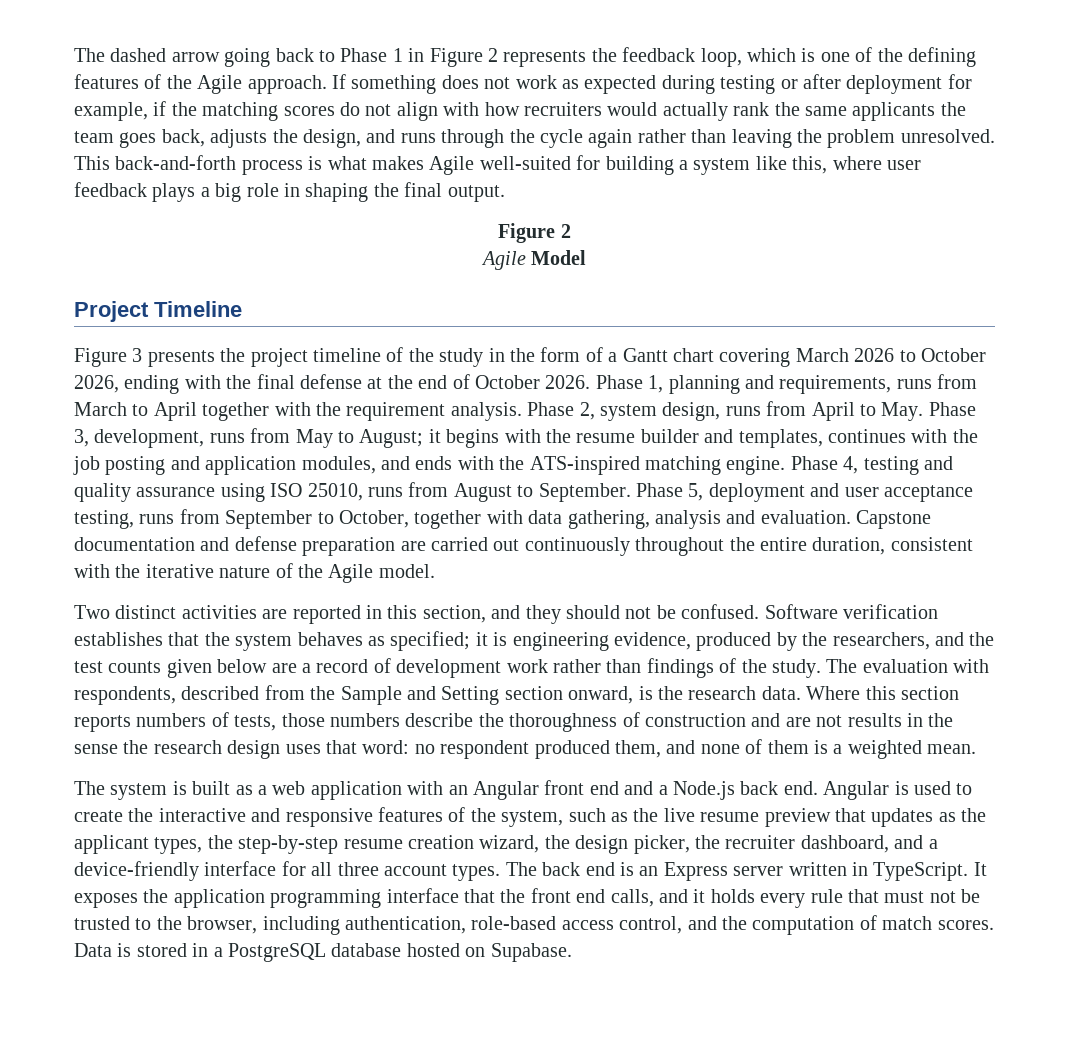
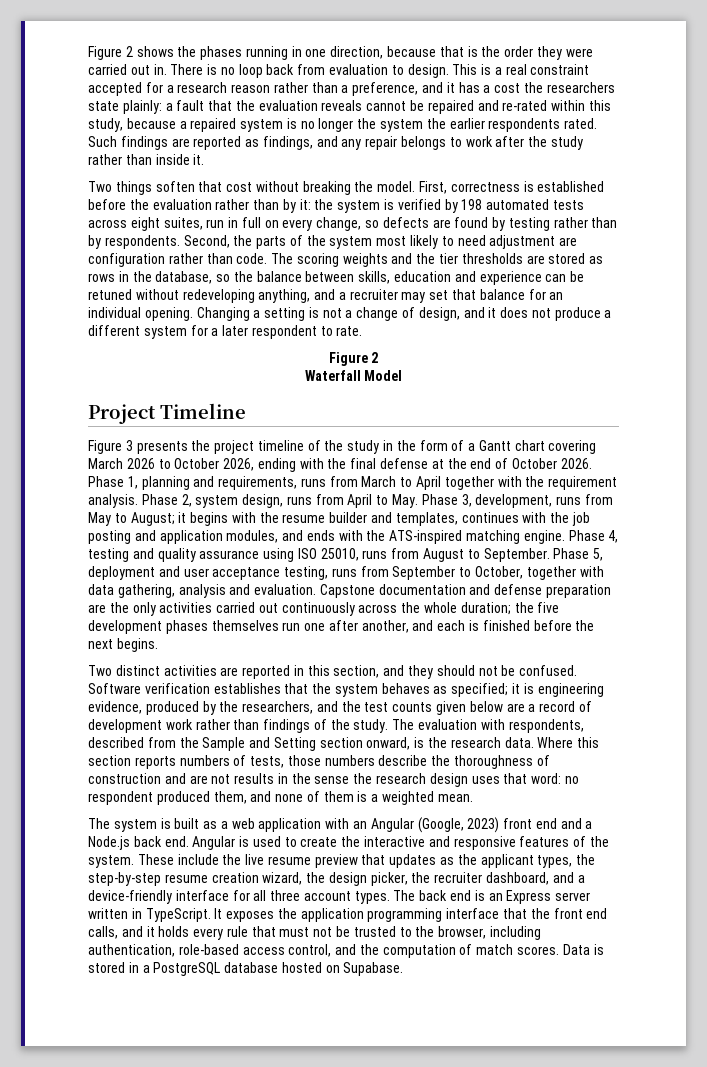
[74,47,976,67] [74,74,972,94] [74,101,966,121] [74,129,995,148] [74,155,921,175] [74,182,505,202] The dashed arrow going back to Phase 1 in Figure 2 represents the feedback loop, which is one of the defining features of the Agile approach. If something does not work as expected during testing or after deployment for example, if the matching scores do not align with how recruiters would actually rank the same applicants the team goes back, adjusts the design, and runs through the cycle again rather than leaving the problem unresolved. This back-and-forth process is what makes Agile well-suited for building a system like this, where user feedback plays a big role in shaping the final output. -> [88,46,593,60] [88,64,590,78] [88,82,615,96] [88,100,611,114] [88,118,598,132] [88,136,583,150] [88,154,205,165] [88,181,605,195] [88,199,584,213] [88,217,618,231] [88,235,578,249] [88,253,604,267] [88,271,585,285] [88,289,564,303] [88,307,612,321] [88,325,363,339] Figure 2 shows the phases running in one direction, because that is the order they were carried out in. There is no loop back from evaluation to design. This is a real constraint accepted for a research reason rather than a preference, and it has a cost the researchers state plainly: a fault that the evaluation reveals cannot be repaired and re-rated within this study, because a repaired system is no longer the system the earlier respondents rated. Such findings are reported as findings, and any repair belongs to work after the study rather than inside it. // Two things soften that cost without breaking the model. First, correctness is established before the evaluation rather than by it: the system is verified by 198 automated tests across eight suites, run in full on every change, so defects are found by testing rather than by respondents. Second, the parts of the system most likely to need adjustment are configuration rather than code. The scoring weights and the tier thresholds are stored as rows in the database, so the balance between skills, education and experience can be retuned without redeveloping anything, and a recruiter may set that balance for an individual opening. Changing a setting is not a change of design, and it does not produce a different system for a later respondent to rate.
[480,251,526,270] Agile -> [304,370,361,381] Waterfall
[431,537,973,556] [74,563,435,583] carried out continuously throughout the entire duration, consistent with the iterative nature of the Agile model. -> [109,602,560,616] [88,620,595,634] [88,638,158,652] the only activities carried out continuously across the whole duration; the five development phases themselves run one after another, and each is finished before the next begins.
(539, 790) none -> [417,817,500,833] (Google, 2023)
[501,808,628,827] system, such as -> [88,854,219,868] system. These include

